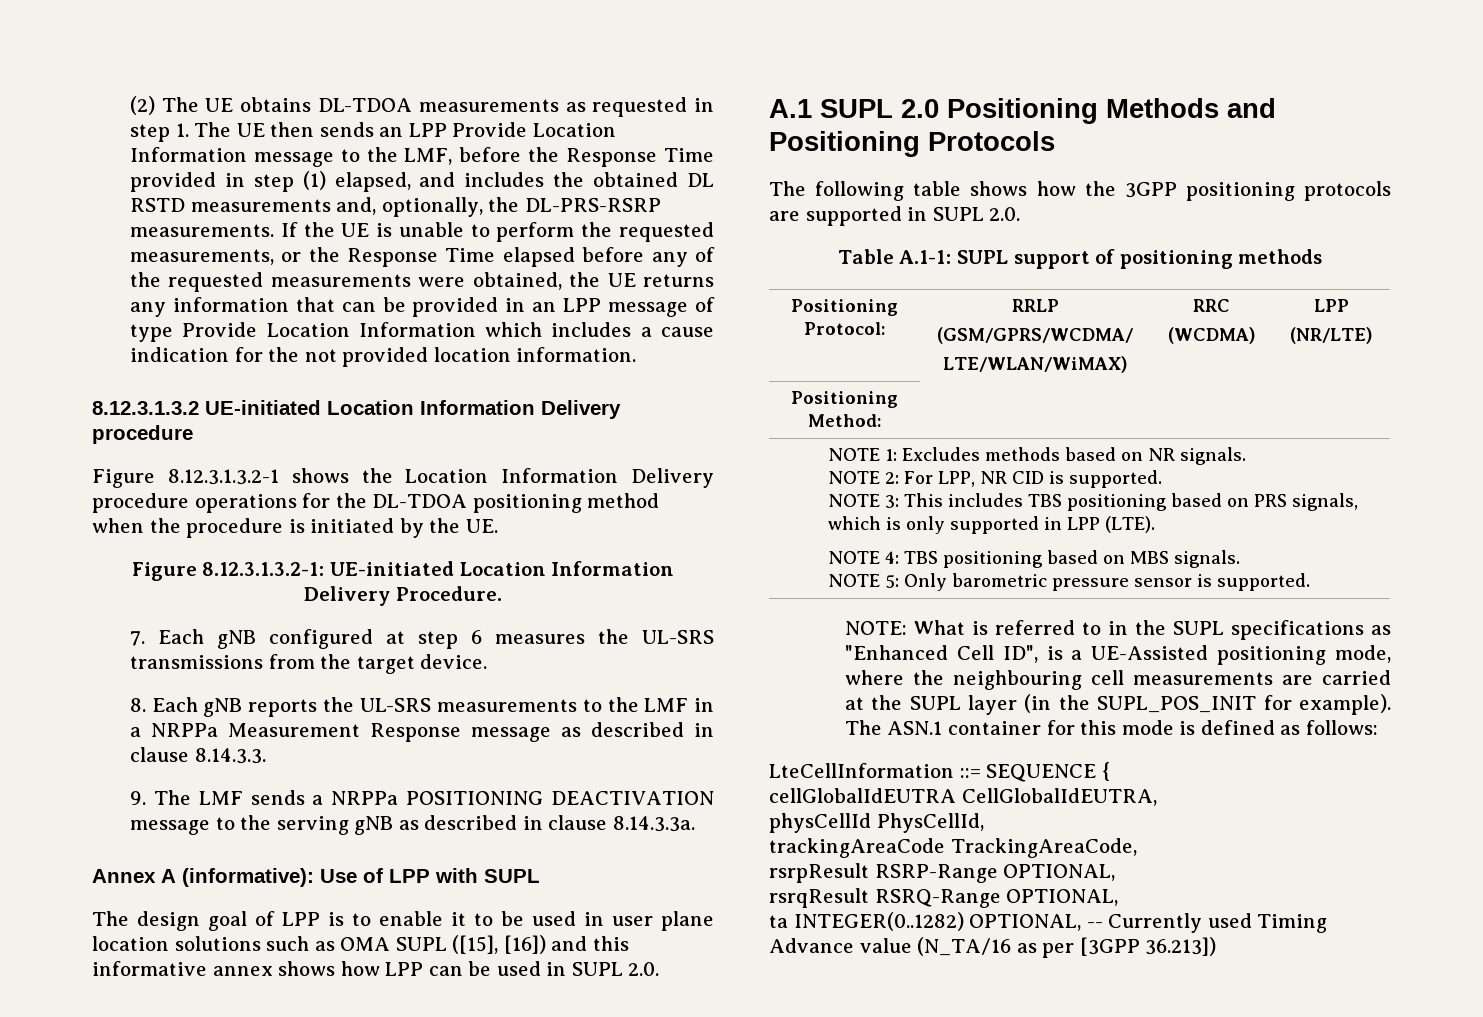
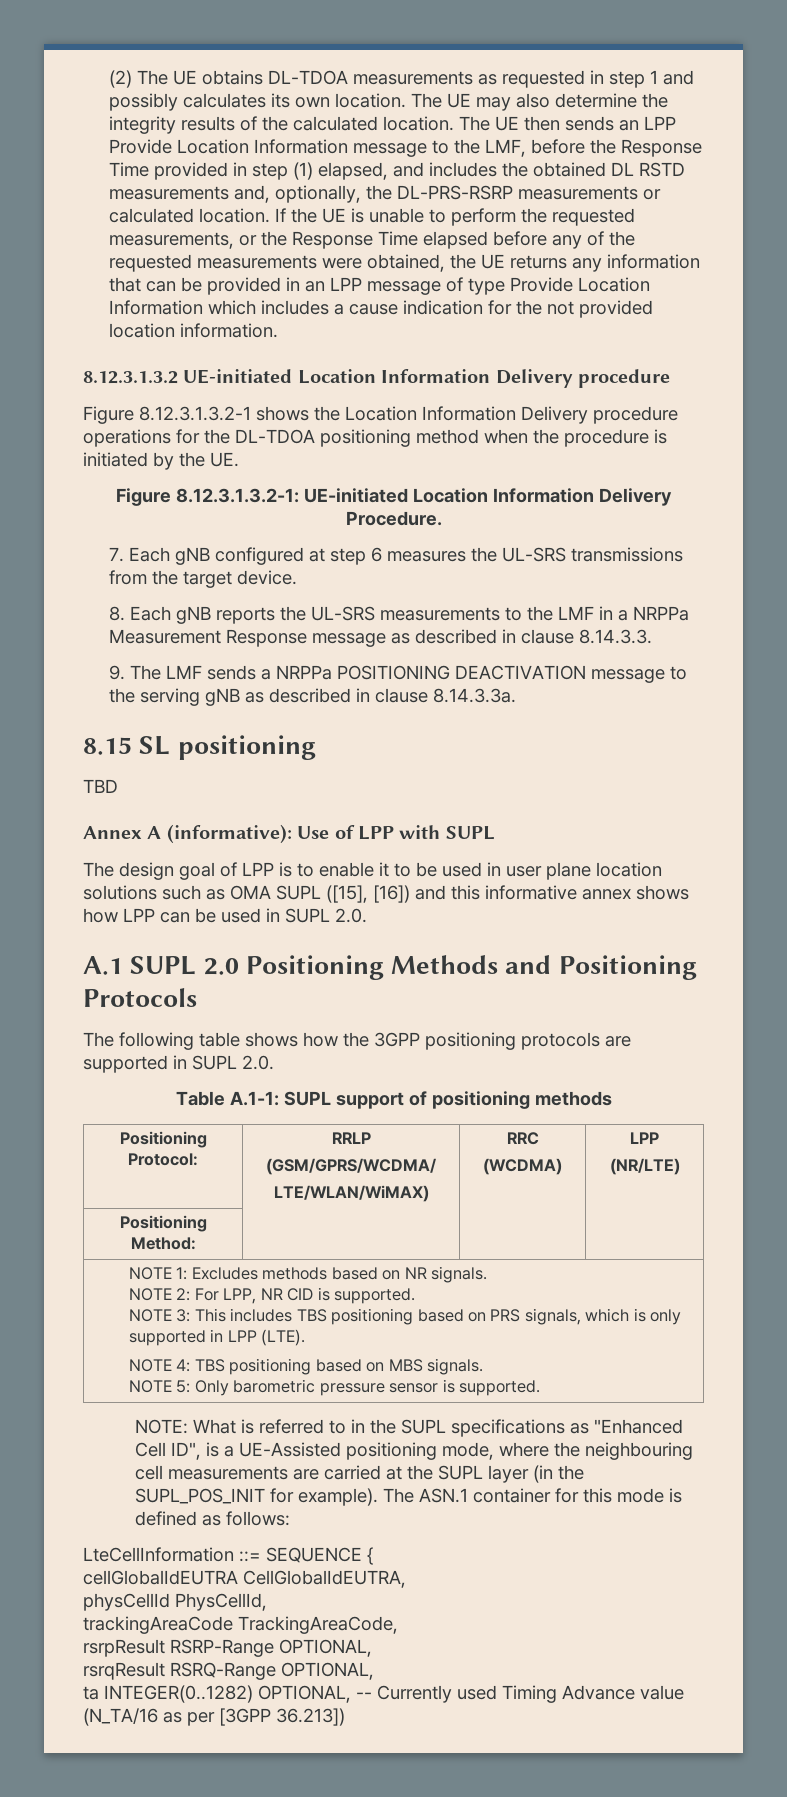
[175,123,189,137] 1. -> [650,70,695,85] [109,93,669,111] [109,116,455,134] 1 and possibly calculates its own location. The UE may also determine the integrity results of the calculated location.
[129,224,274,237] measurements. -> [518,186,662,200] [109,208,271,223] measurements or calculated location.
(695, 824) none -> [83,735,316,760] [83,779,118,793] // 8.15 SL positioning // TBD

